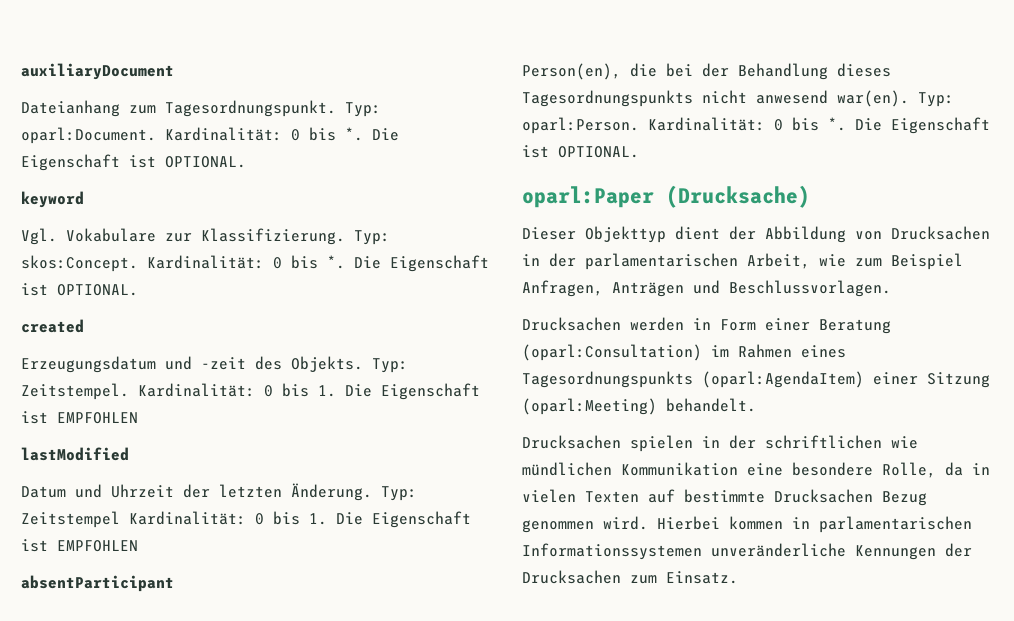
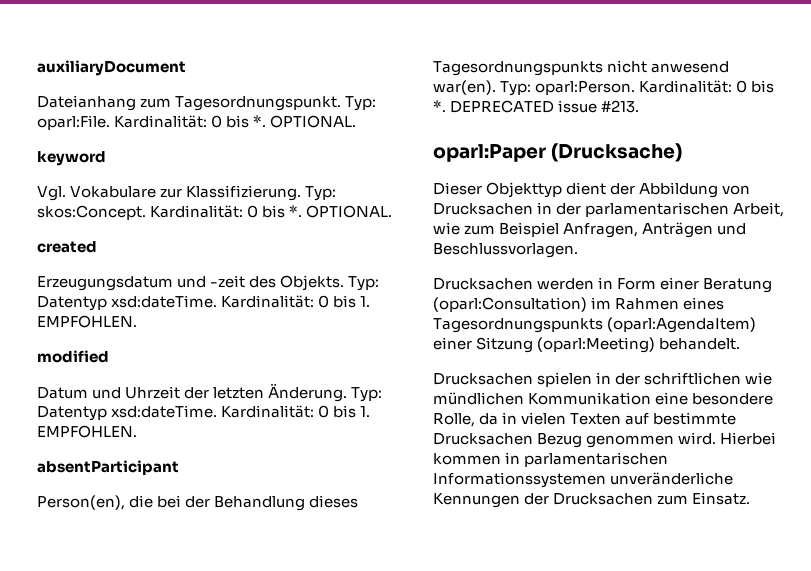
[21,127,399,144] [21,154,156,171] oparl:Document. Kardinalität: 0 bis *. Die Eigenschaft ist -> [37,115,267,130] oparl:File. Kardinalität: 0 bis *.
[354,255,489,272] [21,283,48,296] Die Eigenschaft ist -> (303, 211) none
[21,383,480,400] [21,411,138,424] [21,447,129,461] Zeitstempel. Kardinalität: 0 bis 1. Die Eigenschaft ist EMPFOHLEN // lastModified -> [37,295,371,311] [37,315,137,328] [37,350,109,363] Datentyp xsd:dateTime. Kardinalität: 0 bis 1. EMPFOHLEN. // modified
[21,511,471,528] [21,539,138,552] Zeitstempel Kardinalität: 0 bis 1. Die Eigenschaft ist EMPFOHLEN -> [37,405,371,421] [37,425,137,438] Datentyp xsd:dateTime. Kardinalität: 0 bis 1. EMPFOHLEN.
[855,117,990,134] [522,145,639,158] Die Eigenschaft ist OPTIONAL. -> [450,100,640,113] DEPRECATED issue #213.

